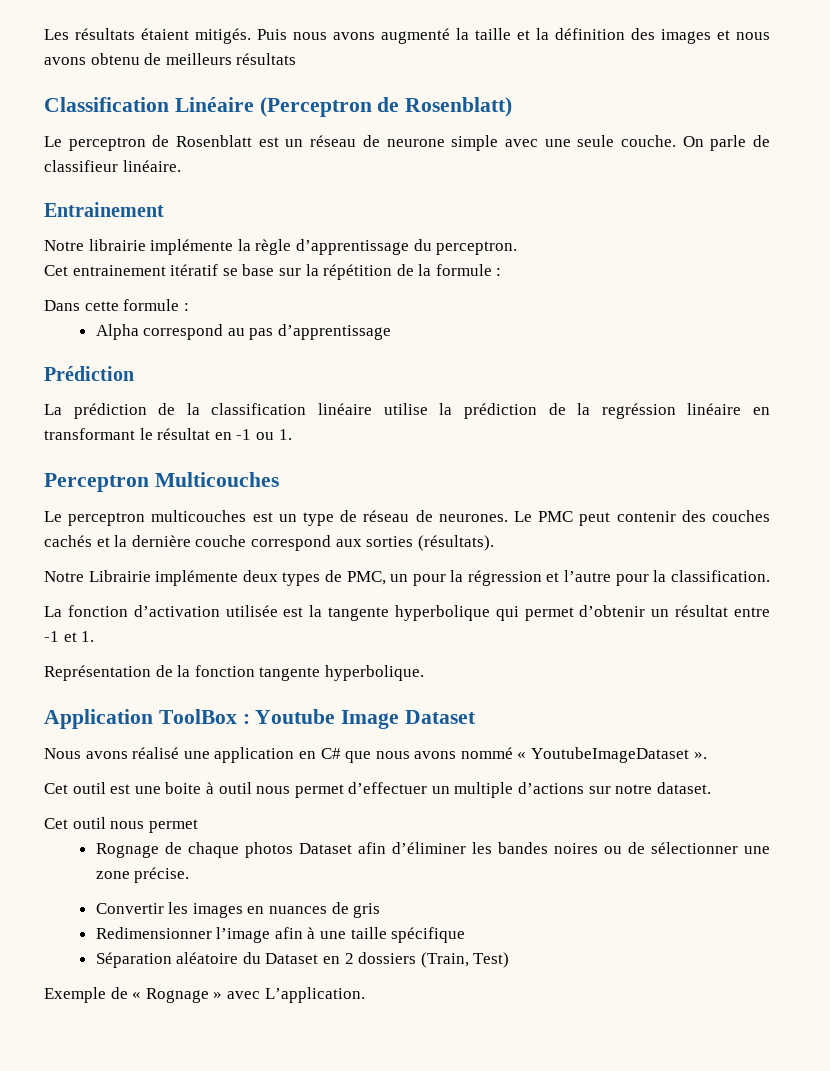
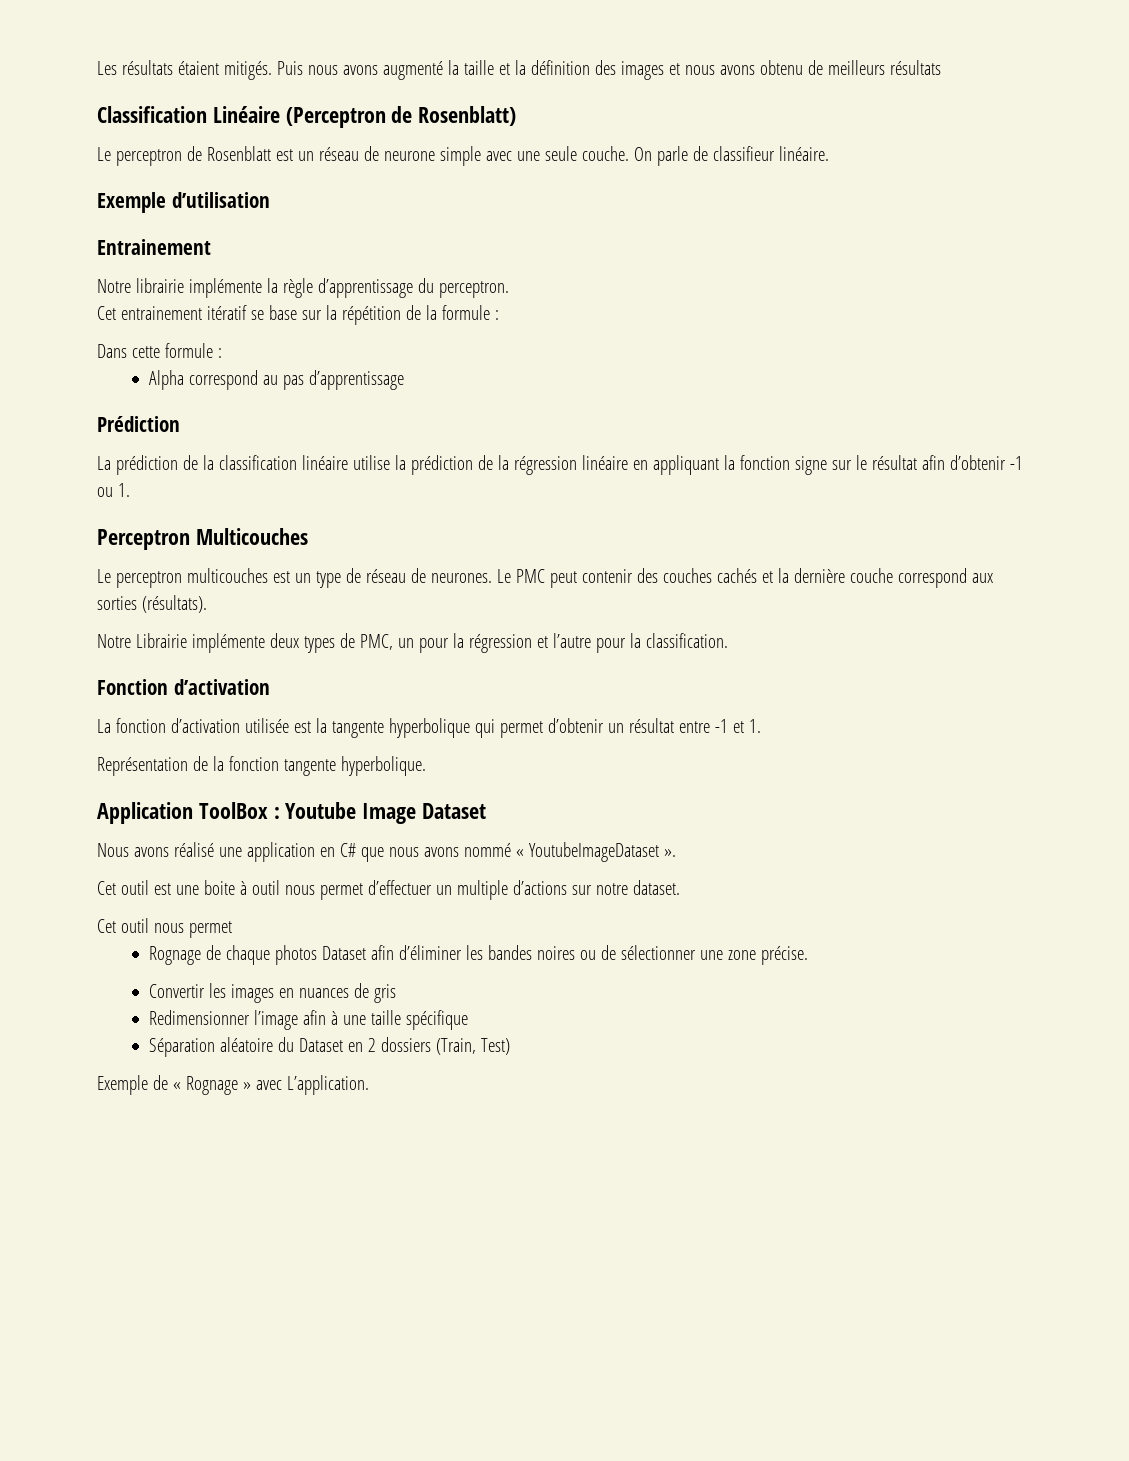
(181, 166) none -> [97,192,270,213] // Exemple d’utilisation
[601,403,676,419] regréssion -> [513,456,577,475] régression
[44,428,232,440] transformant le résultat en -> [652,455,1006,475] appliquant la fonction signe sur le résultat afin d’obtenir
(770, 576) none -> [97,679,270,695] // Fonction d’activation

